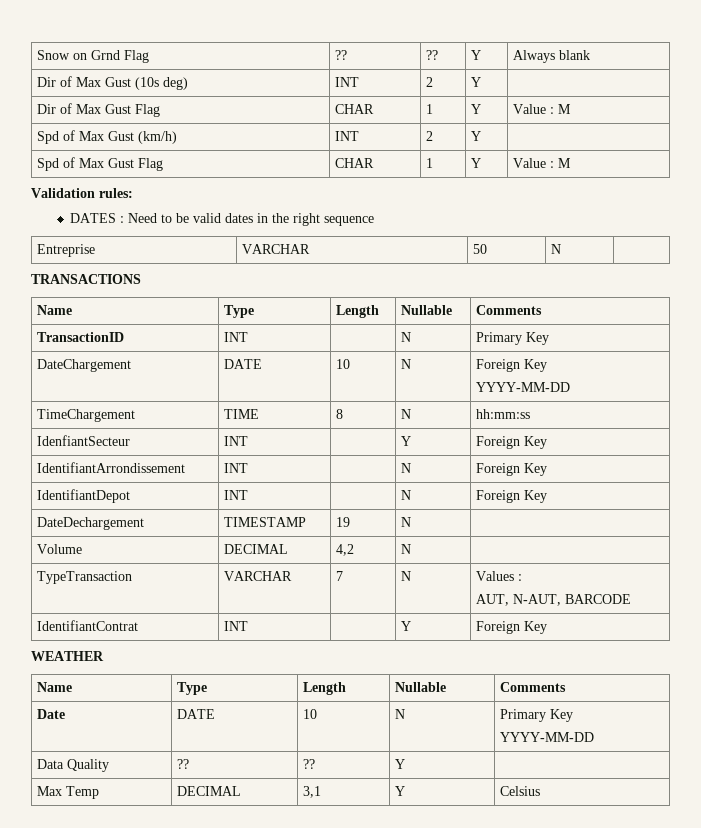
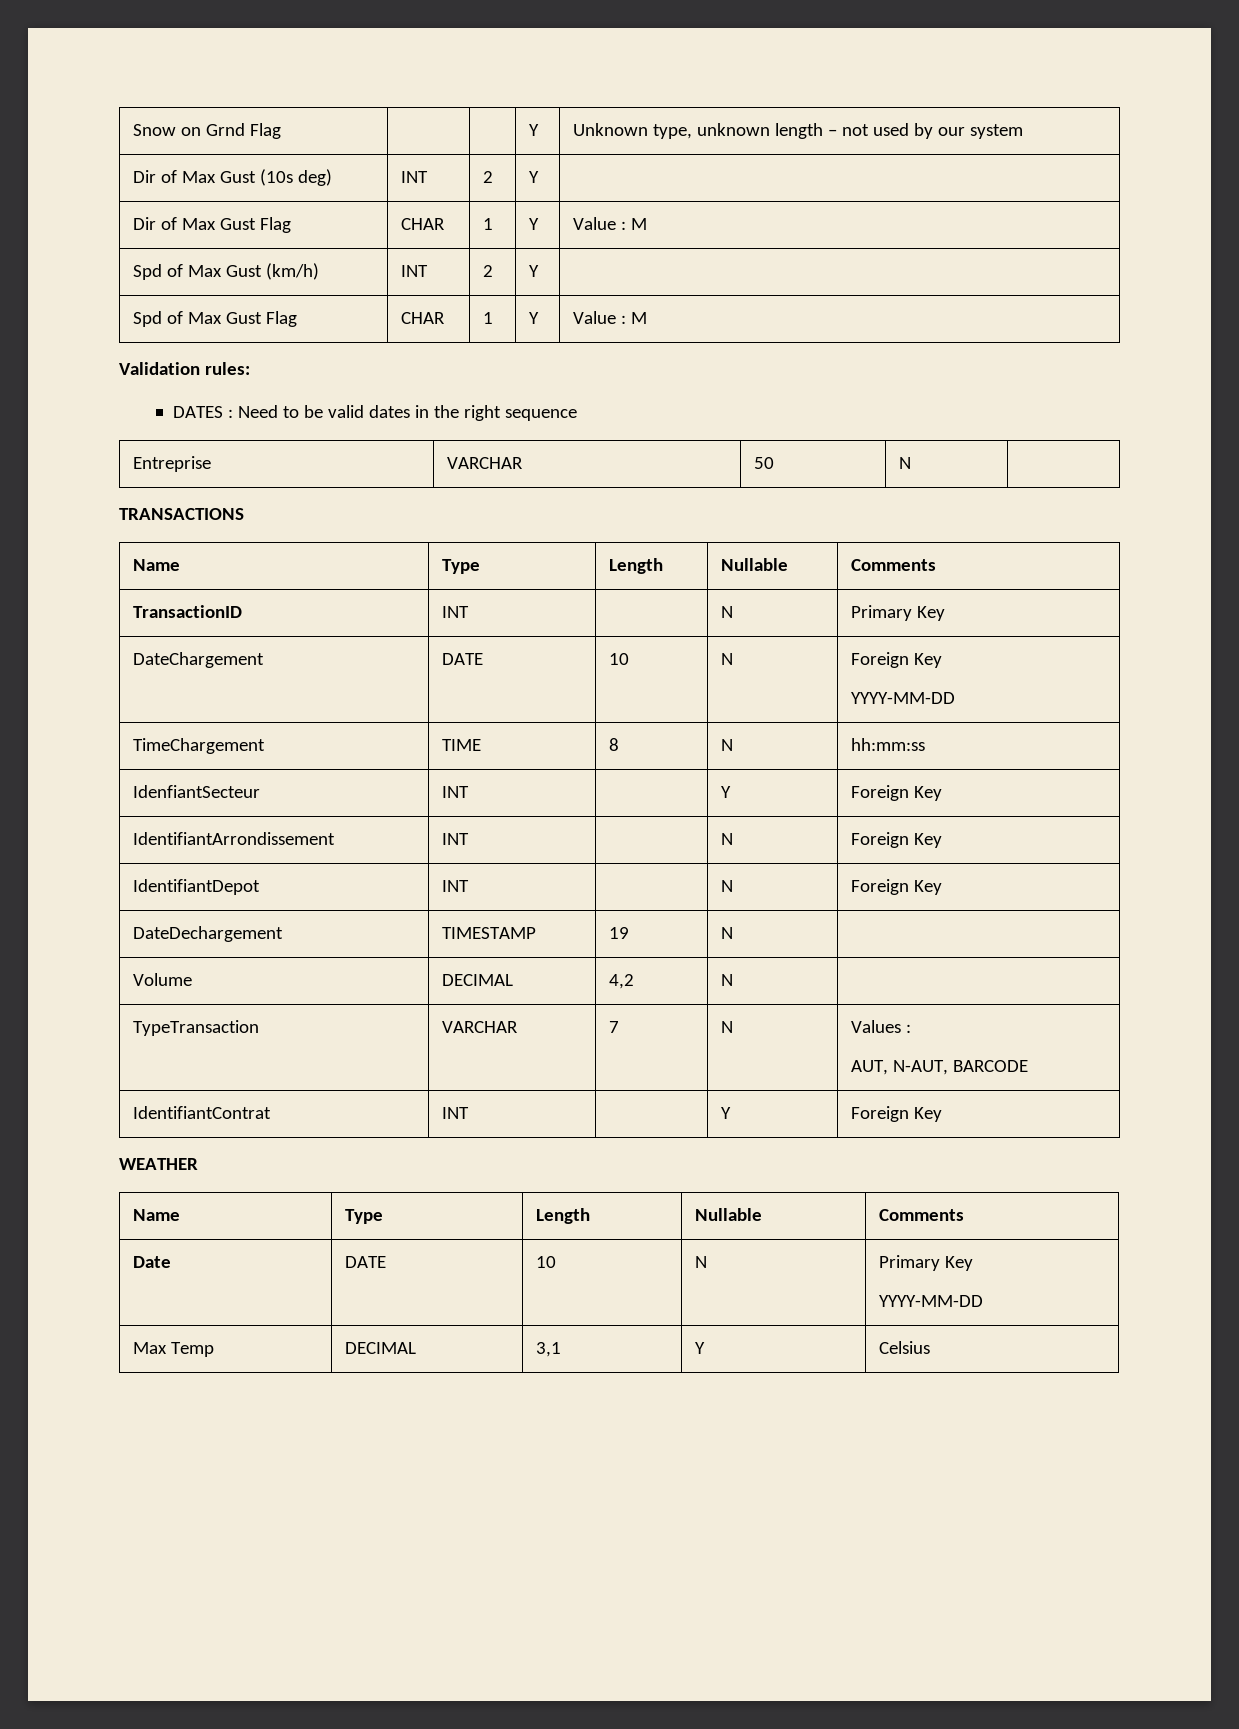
[335,50,348,60] [426,50,439,60] [471,50,482,60] [513,50,591,63] ?? | ?? | Y | Always blank -> [529,124,540,136] [573,123,1024,139] | | Y | Unknown type, unknown length – not used by our system
[37,759,110,772] [177,759,190,769] [303,759,316,769] [395,759,406,769] // Data Quality | ?? | ?? | Y | -> (984, 1301) none

